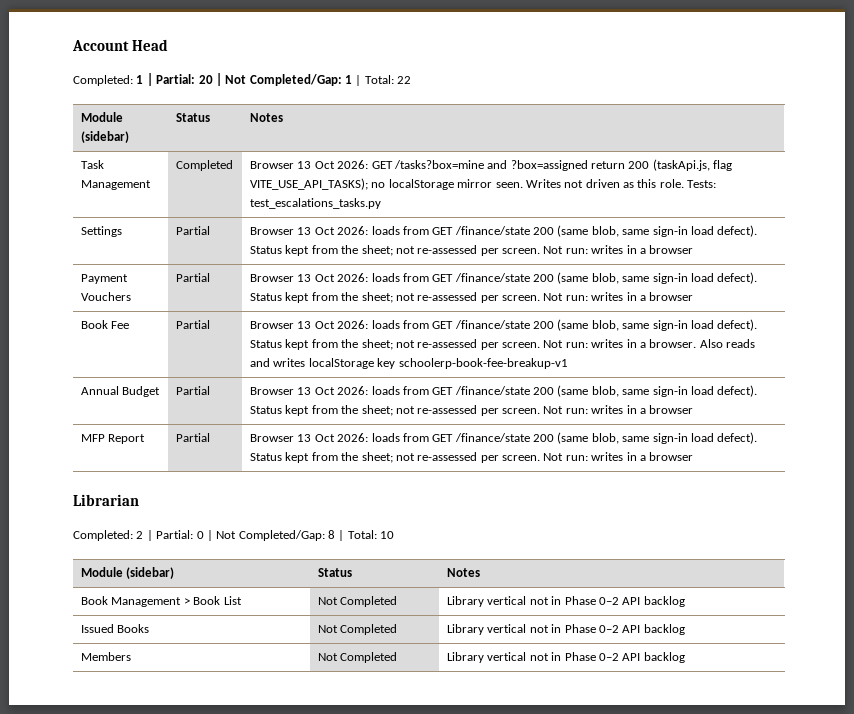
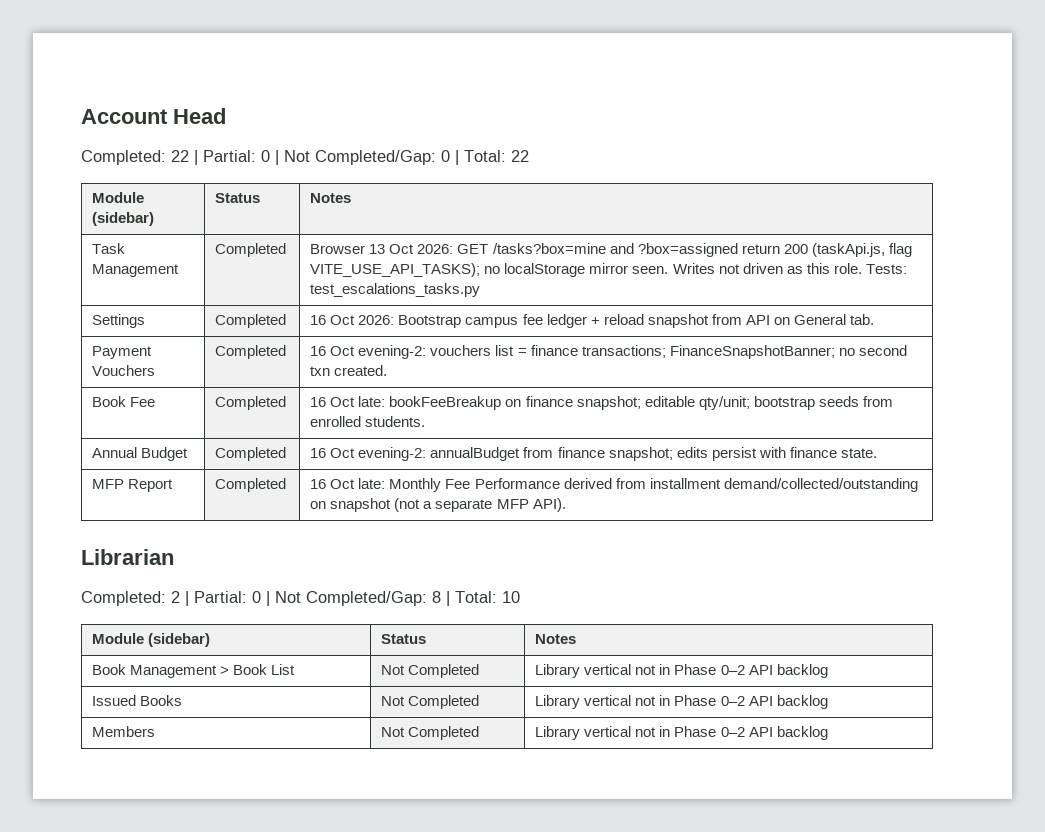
[136,73,352,86] 1 | Partial: 20 | Not Completed/Gap: 1 -> [171,150,450,165] 22 | Partial: 0 | Not Completed/Gap: 0
[176,226,211,235] [250,225,758,237] [250,245,694,256] [81,274,129,284] [81,292,132,301] [176,273,211,282] [250,272,758,284] [250,292,694,303] [81,320,130,329] [176,320,211,329] [250,319,758,331] [250,339,756,350] [250,358,568,369] [81,386,161,397] [176,386,211,395] [250,385,758,397] [250,405,694,416] [81,434,146,444] [176,433,211,442] [250,432,758,444] [250,452,694,463] Partial | Browser 13 Oct 2026: loads from GET /finance/state 200 (same blob, same sign-in load defect). Status kept from the sheet; not re-assessed per screen. Not run: writes in a browser // Payment Vouchers | Partial | Browser 13 Oct 2026: loads from GET /finance/state 200 (same blob, same sign-in load defect). Status kept from the sheet; not re-assessed per screen. Not run: writes in a browser // Book Fee | Partial | Browser 13 Oct 2026: loads from GET /finance/state 200 (same blob, same sign-in load defect). Status kept from the sheet; not re-assessed per screen. Not run: writes in a browser. Also reads and writes localStorage key schoolerp-book-fee-breakup-v1 // Annual Budget | Partial | Browser 13 Oct 2026: loads from GET /finance/state 200 (same blob, same sign-in load defect). Status kept from the sheet; not re-assessed per screen. Not run: writes in a browser // MFP Report | Partial | Browser 13 Oct 2026: loads from GET /finance/state 200 (same blob, same sign-in load defect). Status kept from the sheet; not re-assessed per screen. Not run: writes in a browser -> [215,314,287,328] [310,314,874,328] [92,346,153,359] [92,365,156,376] [215,345,287,359] [310,345,907,359] [310,365,388,376] [92,396,156,407] [215,396,287,410] [310,396,893,410] [310,416,426,427] [92,447,189,461] [215,447,287,461] [310,447,877,461] [92,479,174,492] [215,478,287,492] [310,478,918,492] [310,498,566,512] Completed | 16 Oct 2026: Bootstrap campus fee ledger + reload snapshot from API on General tab. // Payment Vouchers | Completed | 16 Oct evening-2: vouchers list = finance transactions; FinanceSnapshotBanner; no second txn created. // Book Fee | Completed | 16 Oct late: bookFeeBreakup on finance snapshot; editable qty/unit; bootstrap seeds from enrolled students. // Annual Budget | Completed | 16 Oct evening-2: annualBudget from finance snapshot; edits persist with finance state. // MFP Report | Completed | 16 Oct late: Monthly Fee Performance derived from installment demand/collected/outstanding on snapshot (not a separate MFP API).

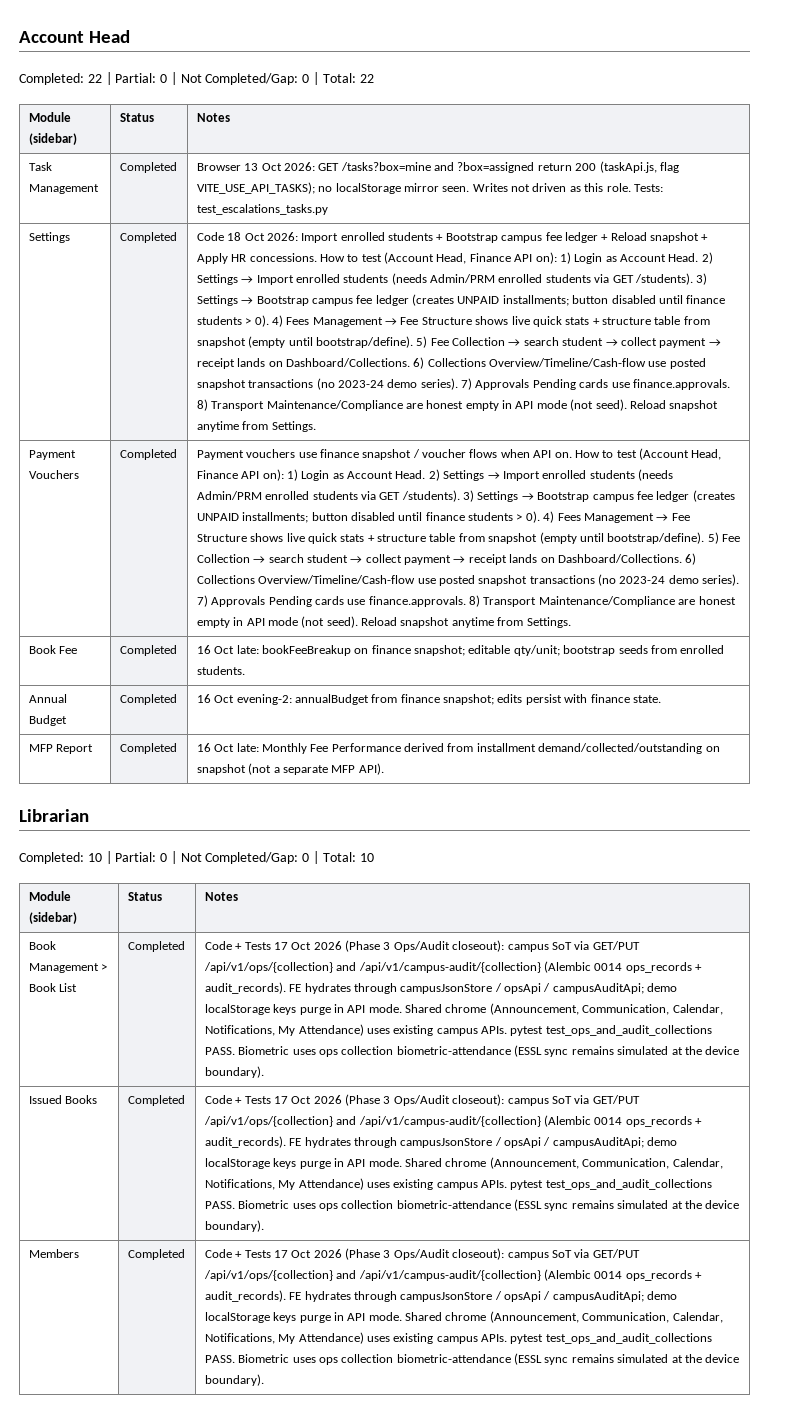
[310,315,395,325] 16 Oct 2026: -> [196,232,444,243] Code 18 Oct 2026: Import enrolled students +
[603,314,874,328] [92,346,153,359] [92,365,156,376] [215,345,287,359] [310,345,907,359] [310,365,388,376] reload snapshot from API on General tab. // Payment Vouchers | Completed | 16 Oct evening-2: vouchers list = finance transactions; FinanceSnapshotBanner; no second txn created. -> [610,232,709,243] [196,252,713,264] [196,273,708,285] [196,294,726,306] [196,315,710,327] [196,336,721,348] [196,357,706,369] [196,378,730,390] [196,399,719,411] [196,421,316,432] [28,450,76,460] [28,470,79,479] [119,449,177,460] [196,448,722,460] [196,469,674,481] [196,490,735,502] [196,511,690,523] [196,532,741,544] [196,553,697,565] [196,574,740,586] [196,595,736,607] [196,616,571,628] Reload snapshot + Apply HR concessions. How to test (Account Head, Finance API on): 1) Login as Account Head. 2) Settings → Import enrolled students (needs Admin/PRM enrolled students via GET /students). 3) Settings → Bootstrap campus fee ledger (creates UNPAID installments; button disabled until finance students > 0). 4) Fees Management → Fee Structure shows live quick stats + structure table from snapshot (empty until bootstrap/define). 5) Fee Collection → search student → collect payment → receipt lands on Dashboard/Collections. 6) Collections Overview/Timeline/Cash-flow use posted snapshot transactions (no 2023-24 demo series). 7) Approvals Pending cards use finance.approvals. 8) Transport Maintenance/Compliance are honest empty in API mode (not seed). Reload snapshot anytime from Settings. // Payment Vouchers | Completed | Payment vouchers use finance snapshot / voucher flows when API on. How to test (Account Head, Finance API on): 1) Login as Account Head. 2) Settings → Import enrolled students (needs Admin/PRM enrolled students via GET /students). 3) Settings → Bootstrap campus fee ledger (creates UNPAID installments; button disabled until finance students > 0). 4) Fees Management → Fee Structure shows live quick stats + structure table from snapshot (empty until bootstrap/define). 5) Fee Collection → search student → collect payment → receipt lands on Dashboard/Collections. 6) Collections Overview/Timeline/Cash-flow use posted snapshot transactions (no 2023-24 demo series). 7) Approvals Pending cards use finance.approvals. 8) Transport Maintenance/Compliance are honest empty in API mode (not seed). Reload snapshot anytime from Settings.
[171,591,441,606] 2 | Partial: 0 | Not Completed/Gap: 8 -> [87,851,310,864] 10 | Partial: 0 | Not Completed/Gap: 0
[381,664,480,678] [535,664,828,678] Not Completed | Library vertical not in Phase 0–2 API backlog -> [127,941,185,952] [204,940,640,952] [203,961,703,973] [204,982,678,994] [204,1003,723,1015] [204,1024,712,1036] [204,1045,740,1057] [204,1066,264,1078] Completed | Code + Tests 17 Oct 2026 (Phase 3 Ops/Audit closeout): campus SoT via GET/PUT /api/v1/ops/{collection} and /api/v1/campus-audit/{collection} (Alembic 0014 ops_records + audit_records). FE hydrates through campusJsonStore / opsApi / campusAuditApi; demo localStorage keys purge in API mode. Shared chrome (Announcement, Communication, Calendar, Notifications, My Attendance) uses existing campus APIs. pytest test_ops_and_audit_collections PASS. Biometric uses ops collection biometric-attendance (ESSL sync remains simulated at the device boundary).
[381,695,480,709] [535,695,828,709] Not Completed | Library vertical not in Phase 0–2 API backlog -> [127,1095,185,1106] [204,1094,640,1106] [203,1115,703,1127] [204,1136,678,1148] [204,1157,723,1169] [204,1178,712,1190] [204,1199,740,1211] [204,1220,264,1232] Completed | Code + Tests 17 Oct 2026 (Phase 3 Ops/Audit closeout): campus SoT via GET/PUT /api/v1/ops/{collection} and /api/v1/campus-audit/{collection} (Alembic 0014 ops_records + audit_records). FE hydrates through campusJsonStore / opsApi / campusAuditApi; demo localStorage keys purge in API mode. Shared chrome (Announcement, Communication, Calendar, Notifications, My Attendance) uses existing campus APIs. pytest test_ops_and_audit_collections PASS. Biometric uses ops collection biometric-attendance (ESSL sync remains simulated at the device boundary).
[381,726,480,740] [535,726,828,740] Not Completed | Library vertical not in Phase 0–2 API backlog -> [127,1249,185,1260] [204,1248,640,1260] [203,1269,703,1281] [204,1290,678,1302] [204,1311,723,1323] [204,1332,712,1344] [204,1353,740,1365] [204,1374,264,1386] Completed | Code + Tests 17 Oct 2026 (Phase 3 Ops/Audit closeout): campus SoT via GET/PUT /api/v1/ops/{collection} and /api/v1/campus-audit/{collection} (Alembic 0014 ops_records + audit_records). FE hydrates through campusJsonStore / opsApi / campusAuditApi; demo localStorage keys purge in API mode. Shared chrome (Announcement, Communication, Calendar, Notifications, My Attendance) uses existing campus APIs. pytest test_ops_and_audit_collections PASS. Biometric uses ops collection biometric-attendance (ESSL sync remains simulated at the device boundary).

